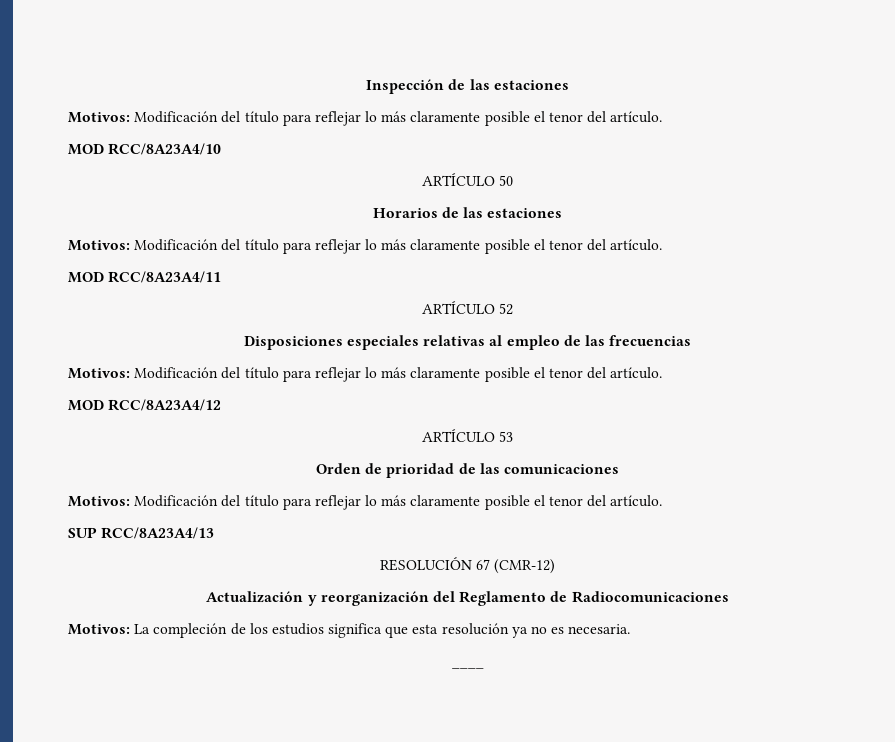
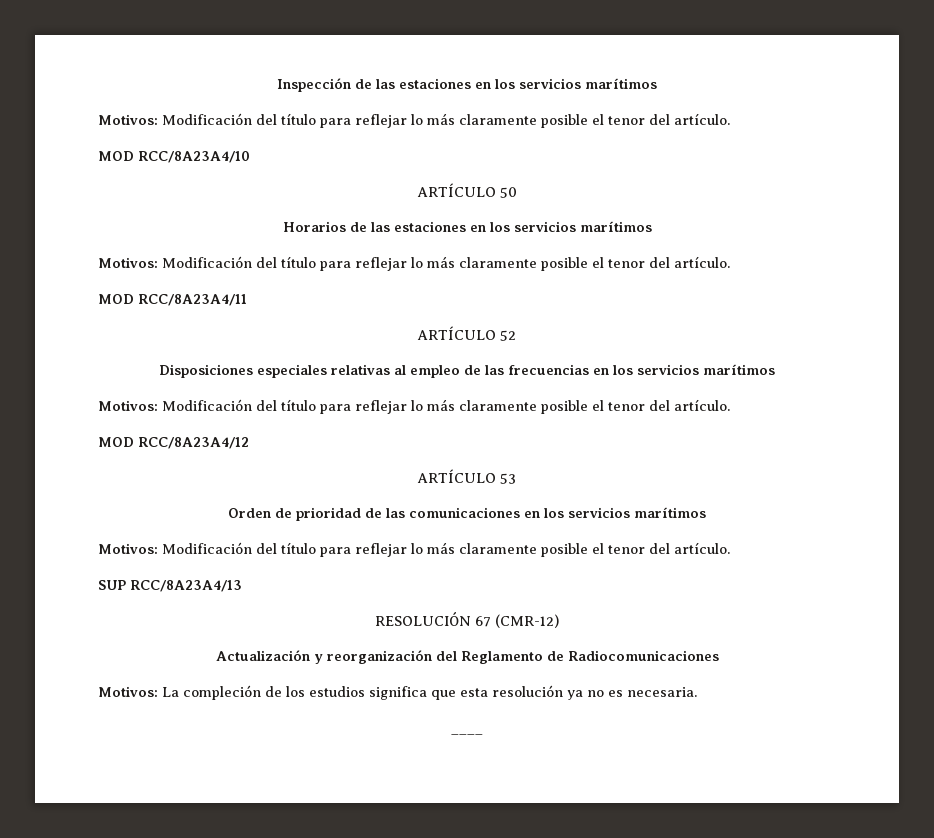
(569, 85) none -> [475,78,657,89] en los servicios marítimos
(563, 213) none -> [469,221,652,232] en los servicios marítimos
(692, 340) none -> [593,364,775,375] en los servicios marítimos
(619, 469) none -> [524,507,706,518] en los servicios marítimos

